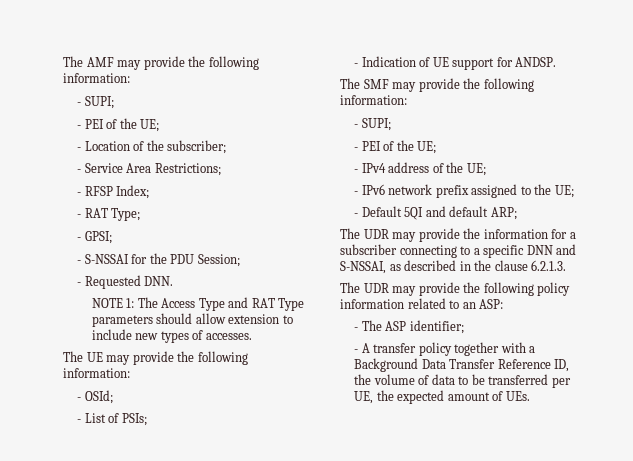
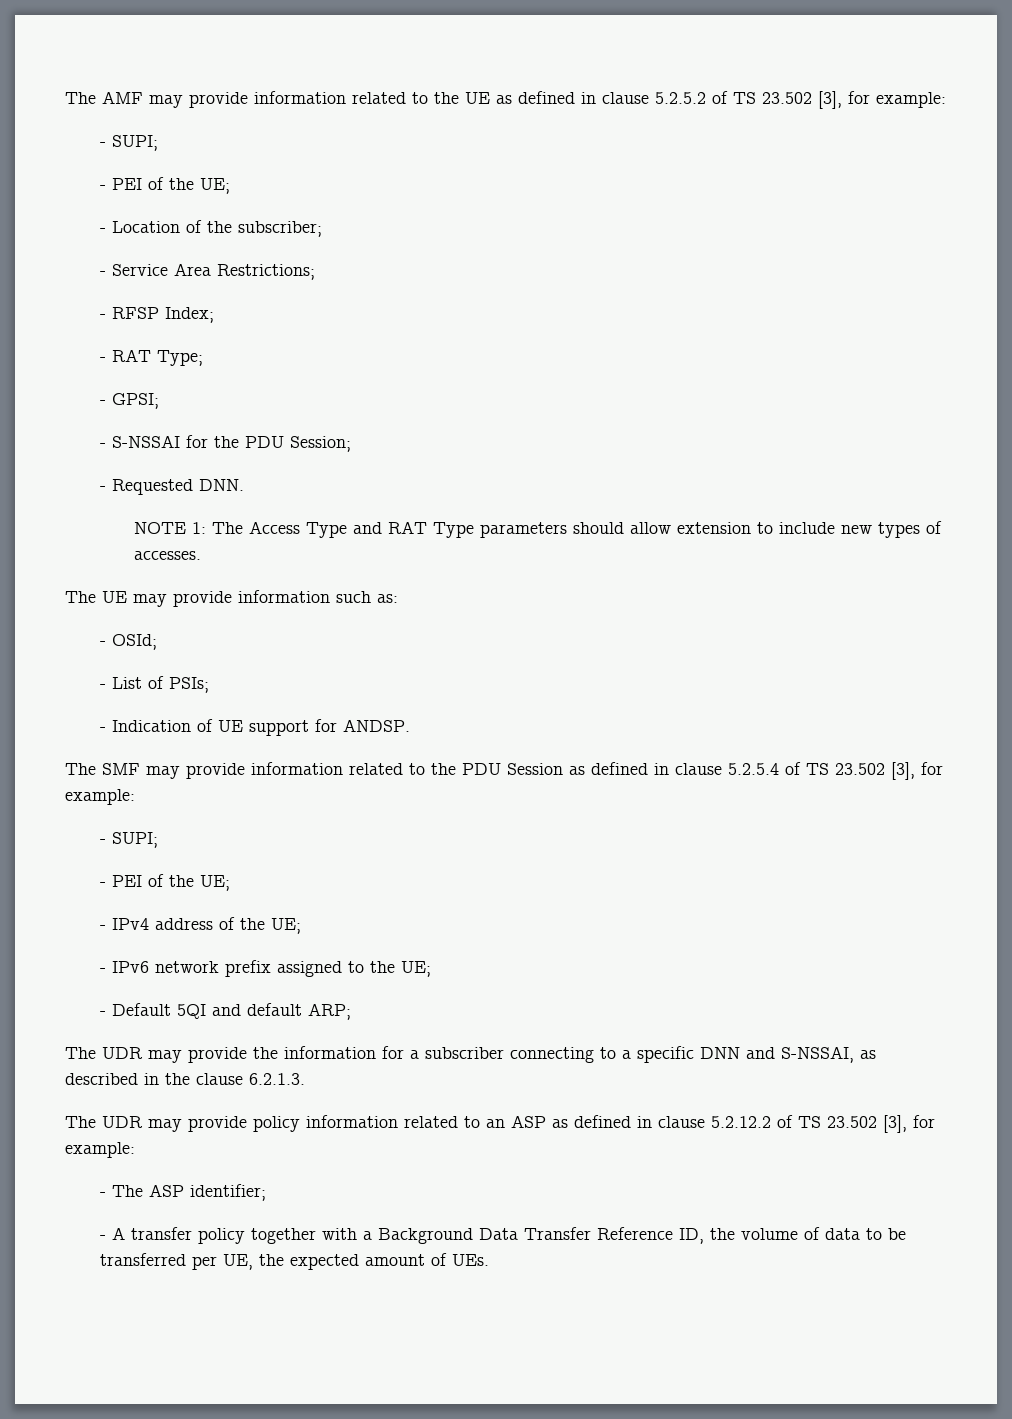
[188,56,259,70] [63,73,130,83] the following information: -> [254,91,946,109] information related to the UE as defined in clause 5.2.5.2 of TS 23.502 [3], for example:
[177,351,248,365] [63,368,130,378] the following information: -> [238,590,398,603] information such as:
[463,78,534,92] [340,95,407,105] the following information: -> [251,762,943,780] [65,789,135,805] information related to the PDU Session as defined in clause 5.2.5.4 of TS 23.502 [3], for example:
[463,282,534,296] the following -> (247, 1124) none
[479,299,504,309] ASP: -> [511,1115,935,1133] [65,1142,135,1158] ASP as defined in clause 5.2.12.2 of TS 23.502 [3], for example:

